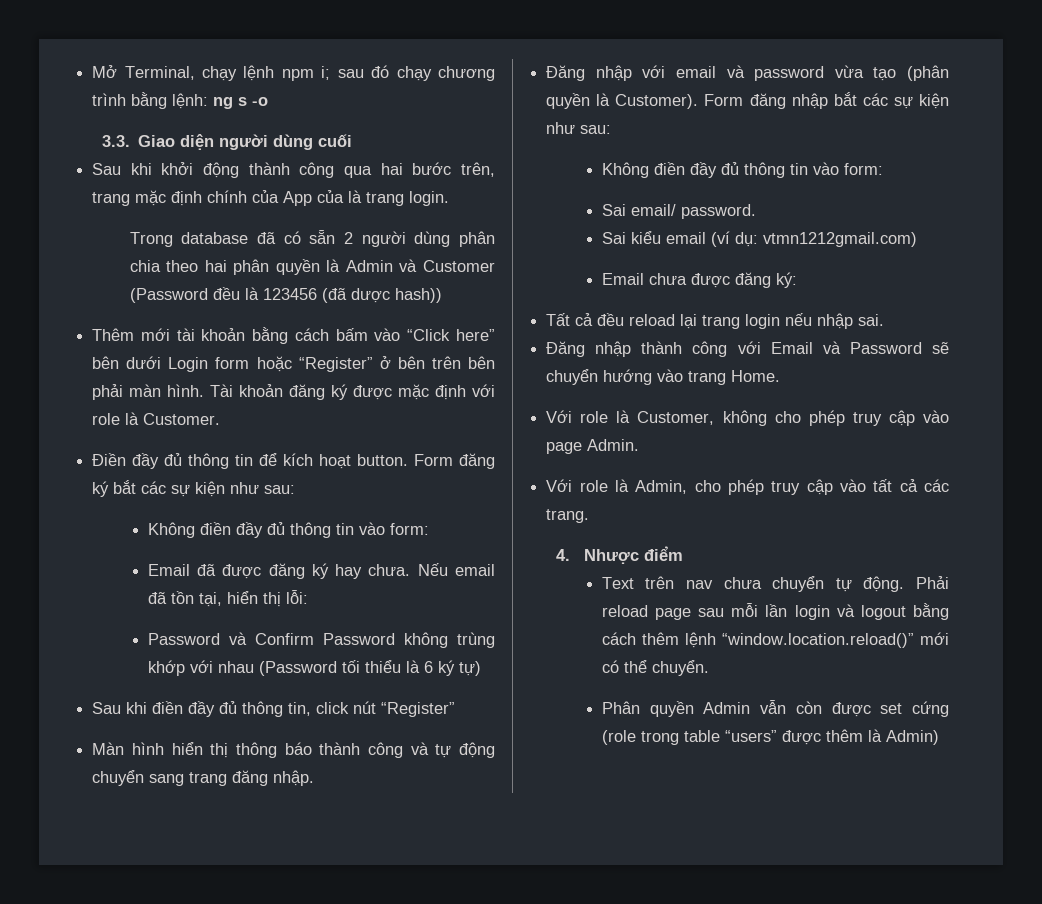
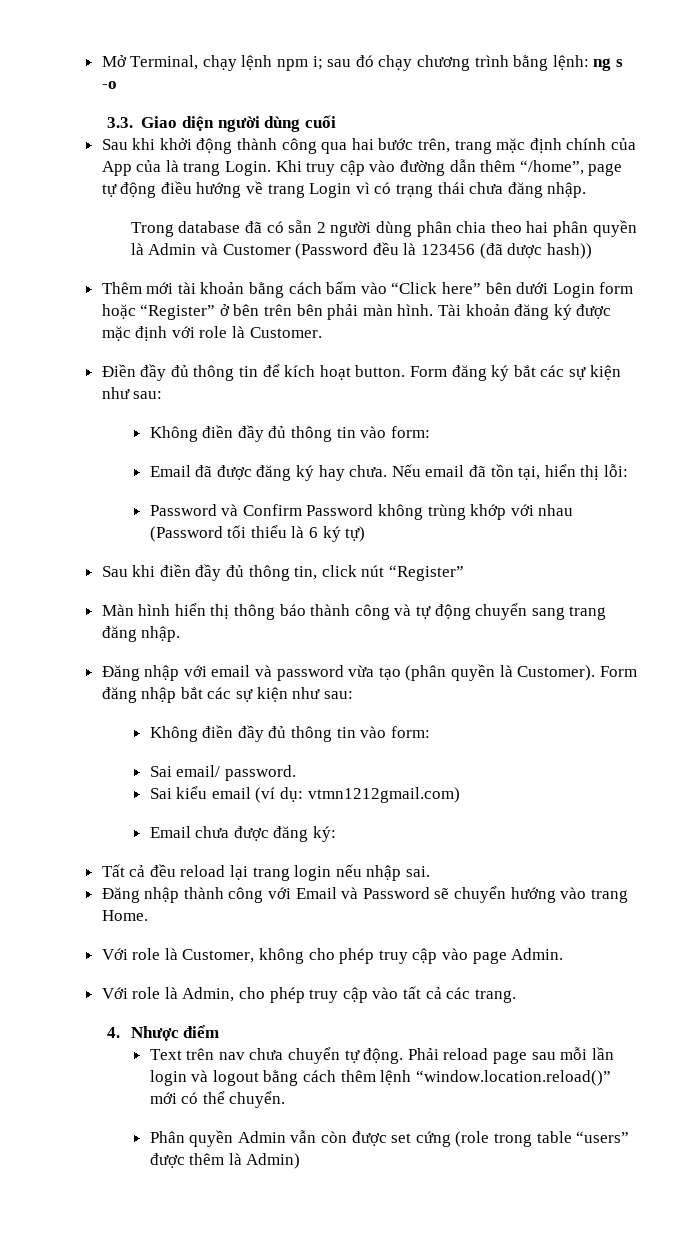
[409,191,450,206] login. -> [225,159,623,176] [101,181,587,198] Login. Khi truy cập vào đường dẫn thêm “/home”, page tự động điều hướng về trang Login vì có trạng thái chưa đăng nhập.

